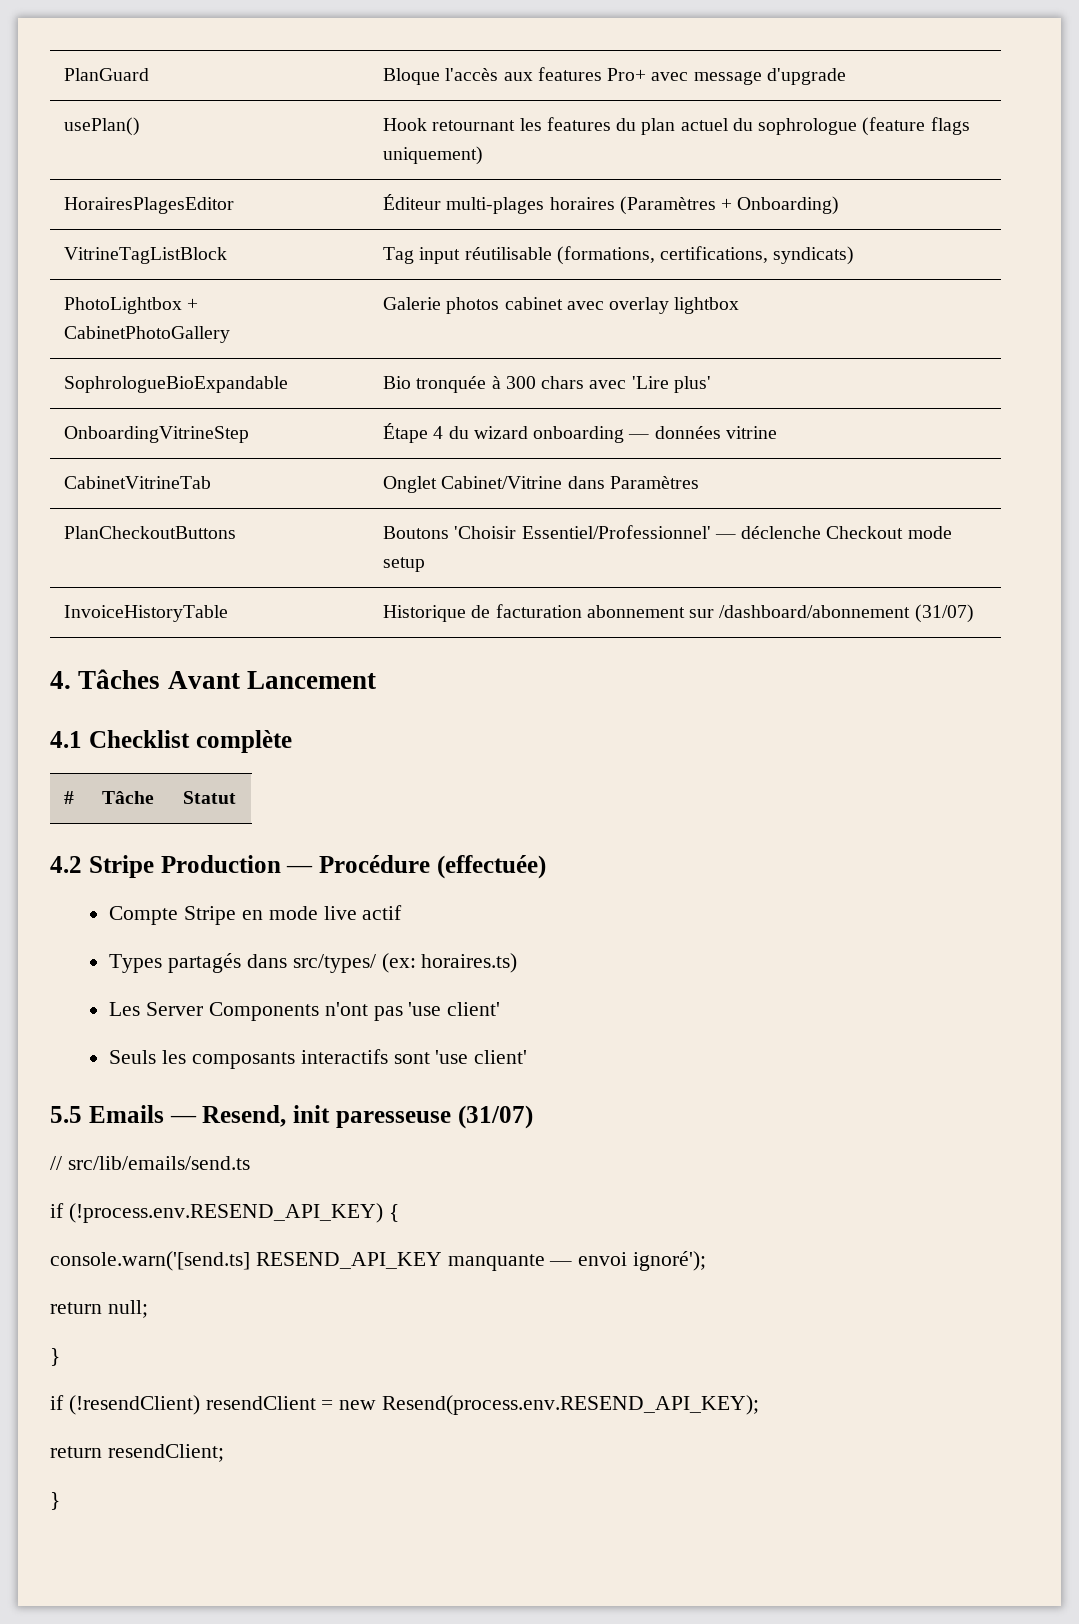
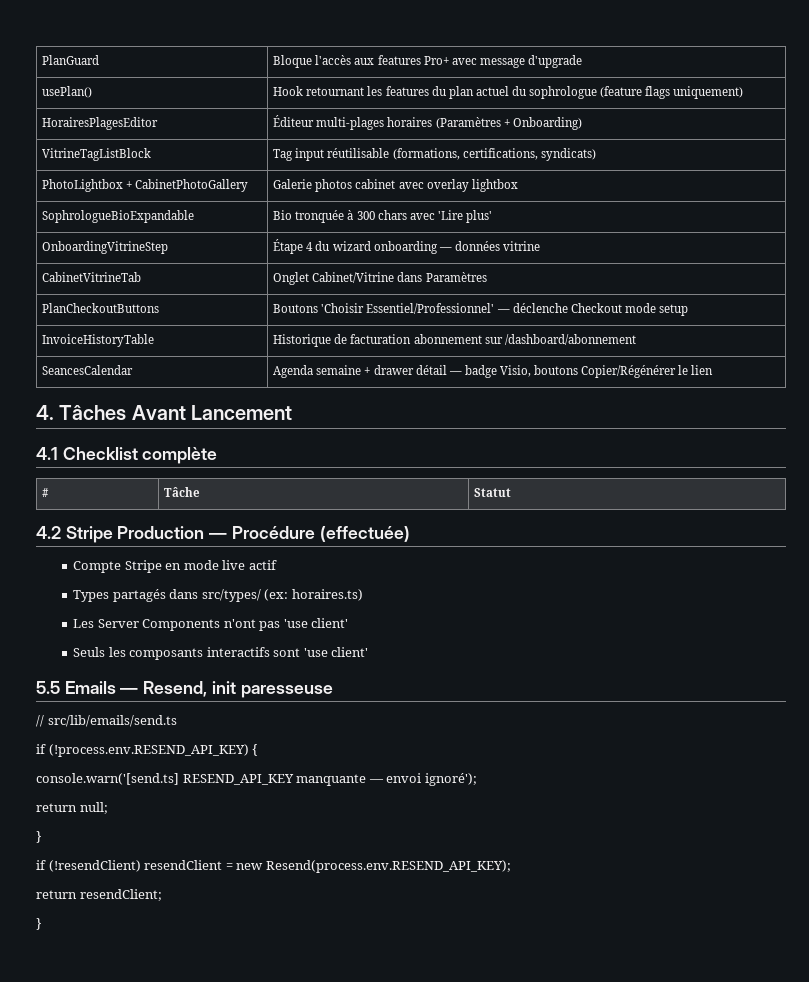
[914,604,974,623] (31/07) -> [42,365,134,375] [273,365,714,378] // SeancesCalendar | Agenda semaine + drawer détail — badge Visio, boutons Copier/Régénérer le lien
[457,1105,533,1129] (31/07) -> (333, 691) none

